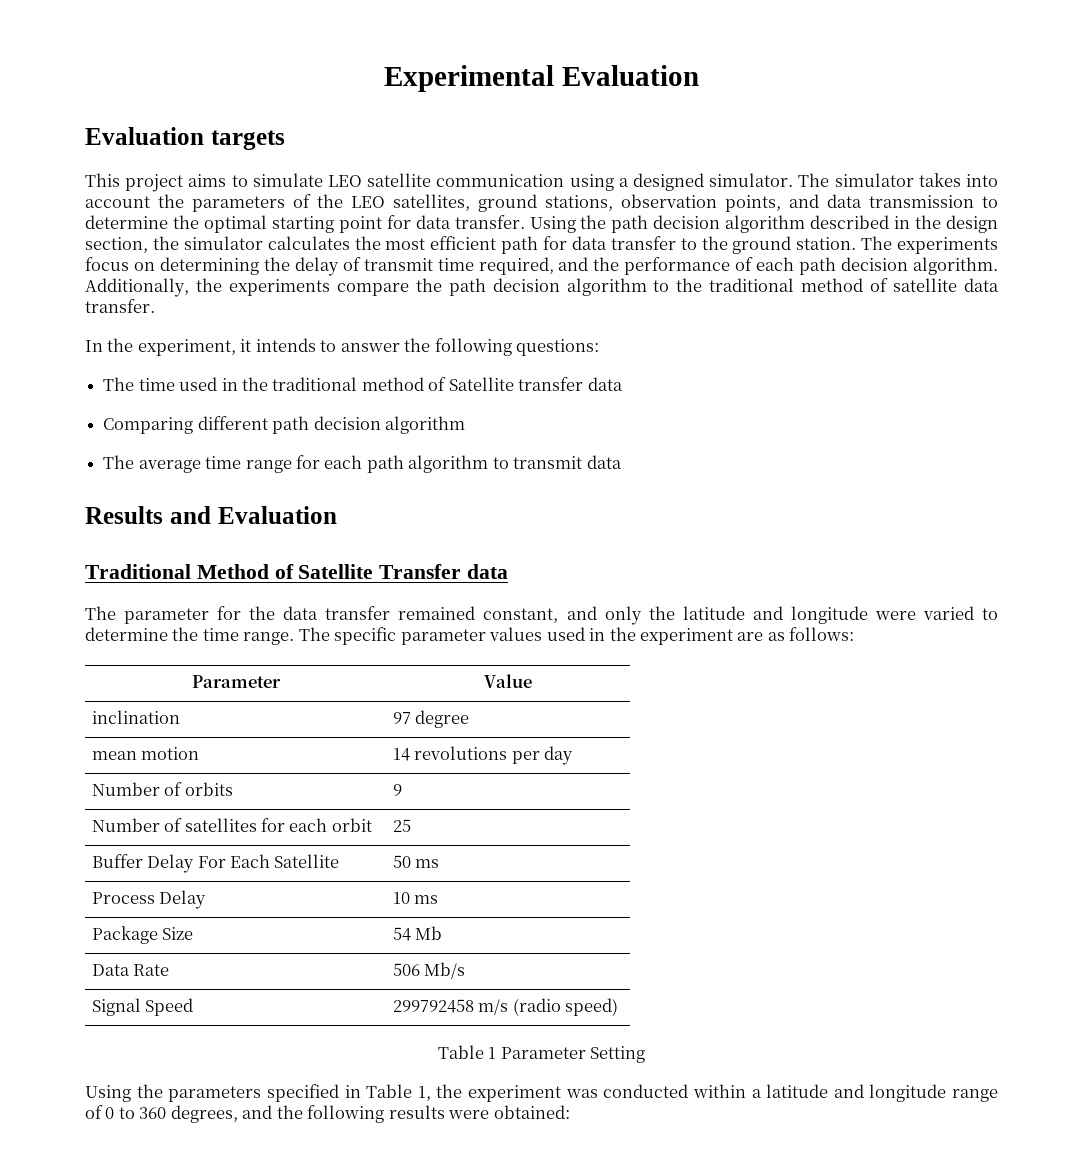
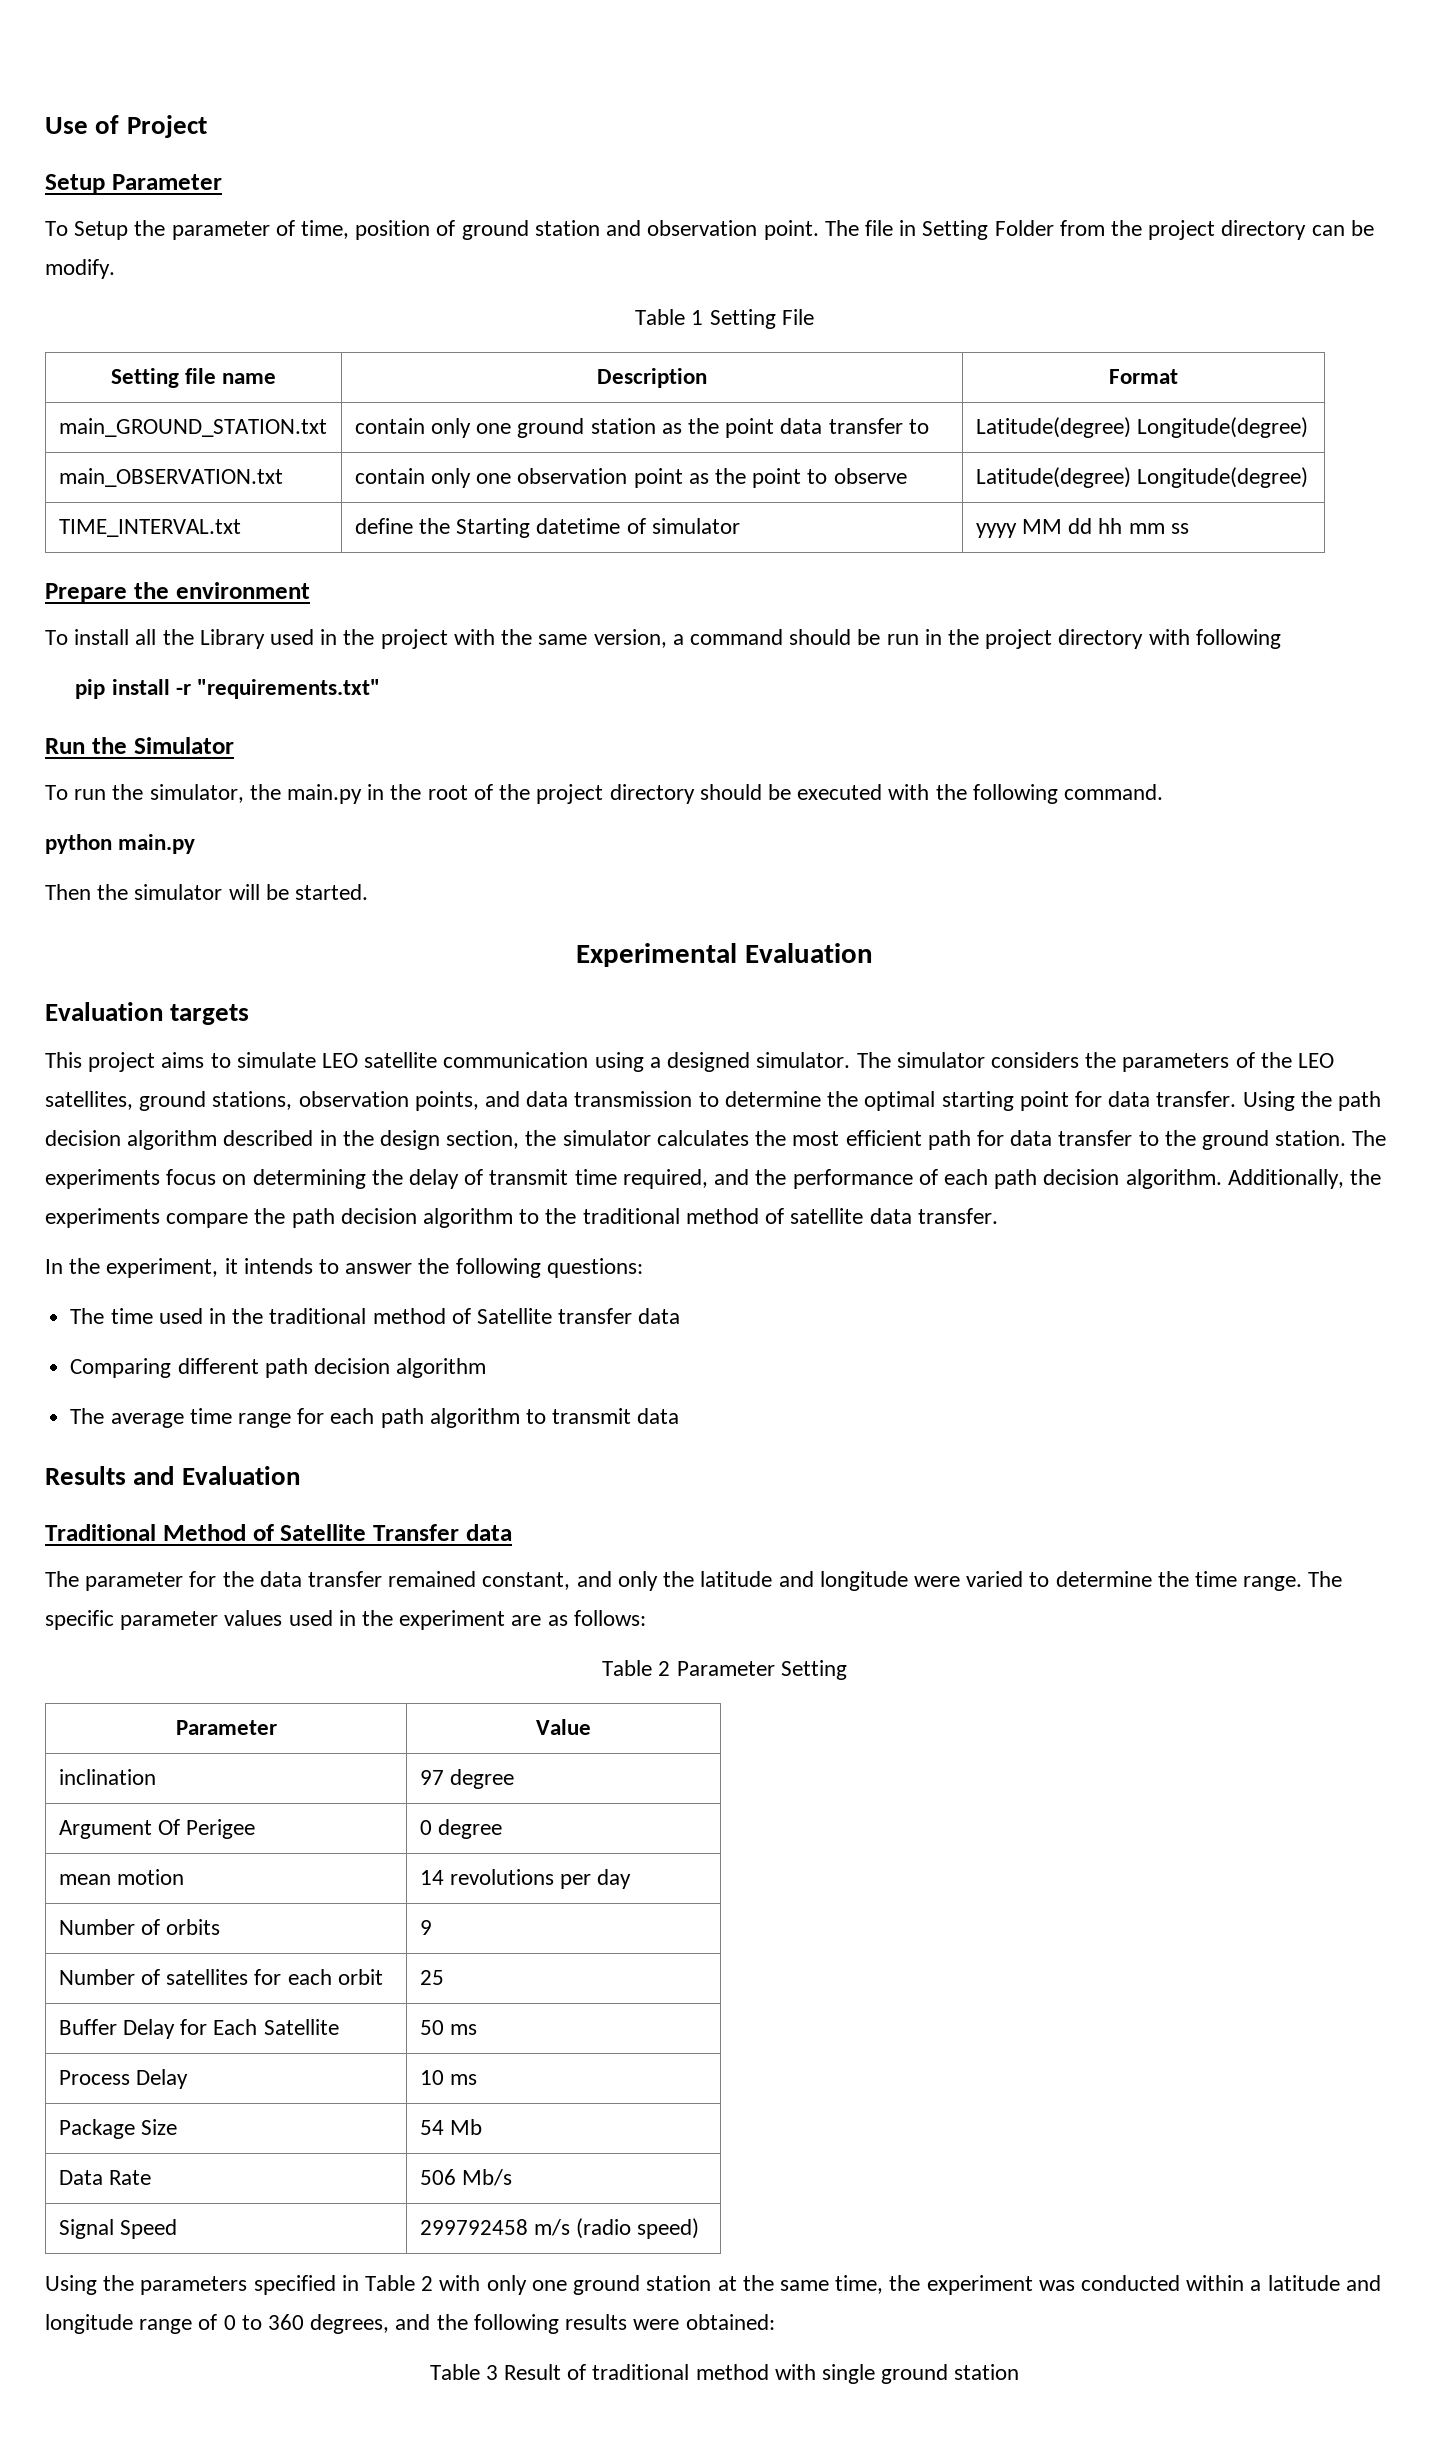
(384, 78) none -> [45,115,207,138] [45,174,222,194] [45,220,1374,240] [45,259,115,279] [635,309,814,329] [110,368,277,388] [597,368,707,388] [1109,369,1178,384] [58,418,327,437] [354,418,929,438] [975,417,1308,438] [58,468,283,487] [354,468,907,488] [975,467,1308,488] [58,519,241,537] [354,518,740,538] [975,518,1189,538] [45,582,310,603] [45,629,1281,649] [75,679,380,699] [45,737,234,754] [45,784,1163,804] [45,834,196,854] [45,884,369,900] Use of Project // Setup Parameter // To Setup the parameter of time, position of ground station and observation point. The file in Setting Folder from the project directory can be modify. // Table 1 Setting File // Setting file name | Description | Format // main_GROUND_STATION.txt | contain only one ground station as the point data transfer to | Latitude(degree) Longitude(degree) // main_OBSERVATION.txt | contain only one observation point as the point to observe | Latitude(degree) Longitude(degree) // TIME_INTERVAL.txt | define the Starting datetime of simulator | yyyy MM dd hh mm ss // Prepare the environment // To install all the Library used in the project with the same version, a command should be run in the project directory with following // pip install -r "requirements.txt" // Run the Simulator // To run the simulator, the main.py in the root of the project directory should be executed with the following command. // python main.py // Then the simulator will be started. //
[918,173,999,187] [85,196,150,208] takes into account -> [990,1052,1079,1068] considers
(855, 634) none -> [602,1660,847,1680] // Table 2 Parameter Setting
(470, 719) none -> [58,1819,256,1839] [419,1819,502,1839] // Argument Of Perigee | 0 degree
[197,856,226,868] For -> [180,2019,208,2035] for
[437,1045,646,1063] // Table 1 Parameter Setting -> (700, 2228) none
[417,1086,431,1101] 1, -> [421,2275,884,2295] 2 with only one ground station at the same time,
(570, 1112) none -> [429,2364,1020,2384] // Table 3 Result of traditional method with single ground station

